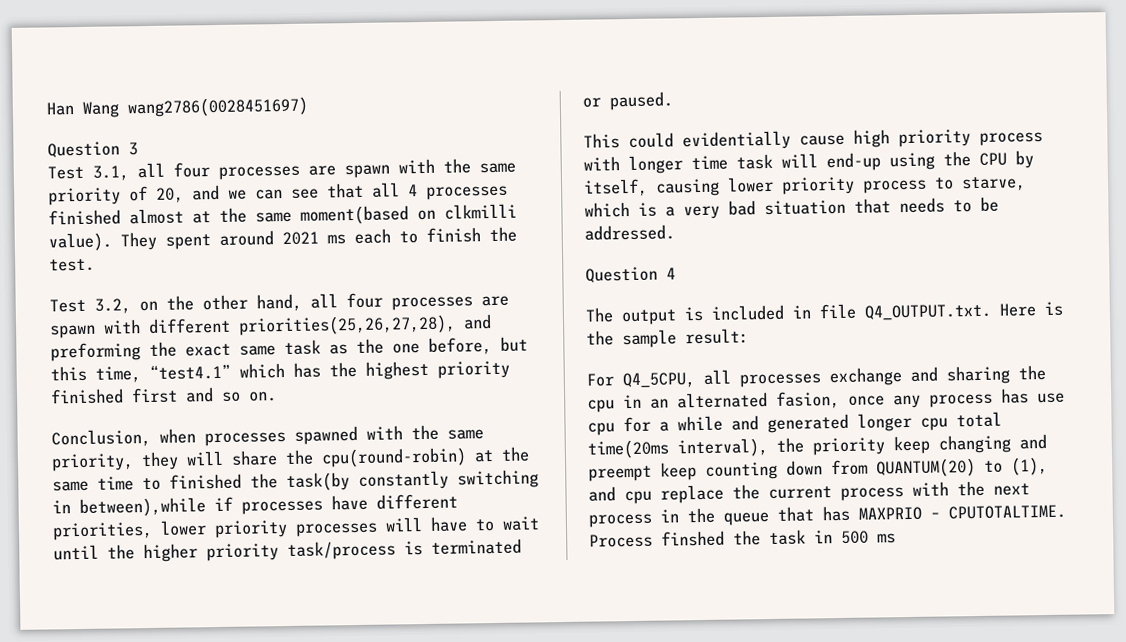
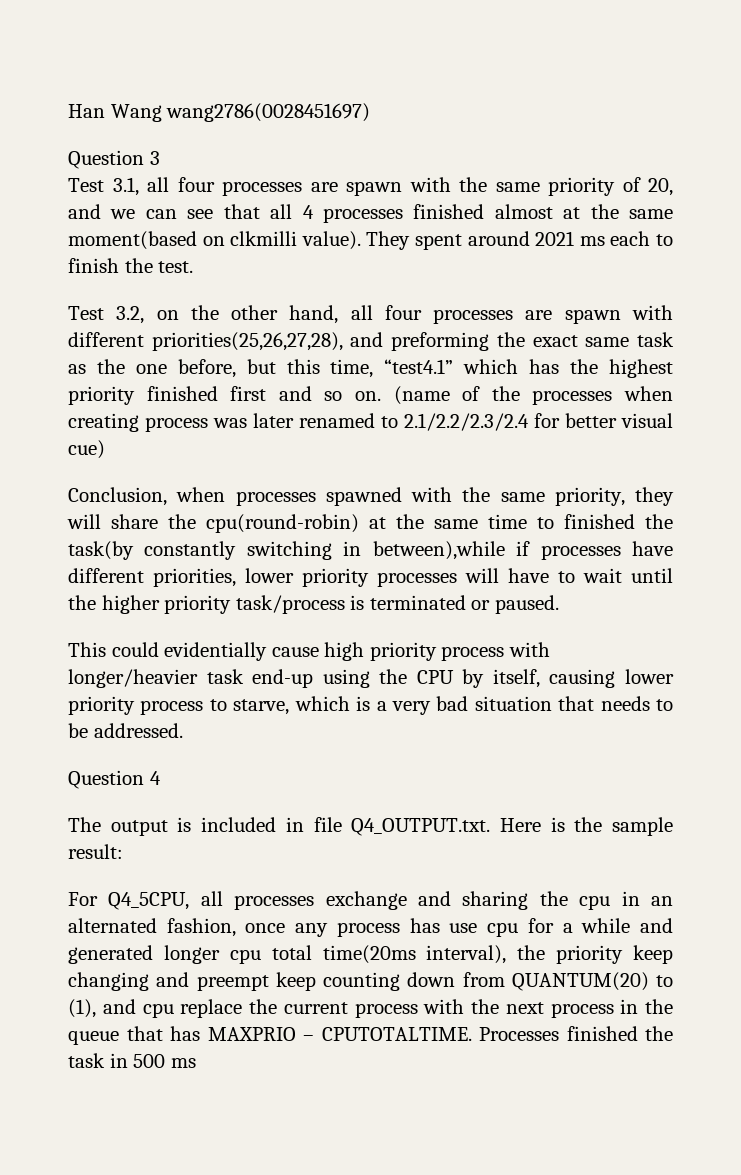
(277, 396) none -> [393,386,674,405] [68,413,673,432] [68,440,105,459] (name of the processes when creating process was later renamed to 2.1/2.2/2.3/2.4 for better visual cue)
[628,153,818,175] longer time task will -> [68,669,244,688] longer/heavier task
[776,391,840,409] fasion, -> [166,918,236,937] fashion,
[589,530,725,548] Process finshed -> [479,1026,638,1041] Processes finished

